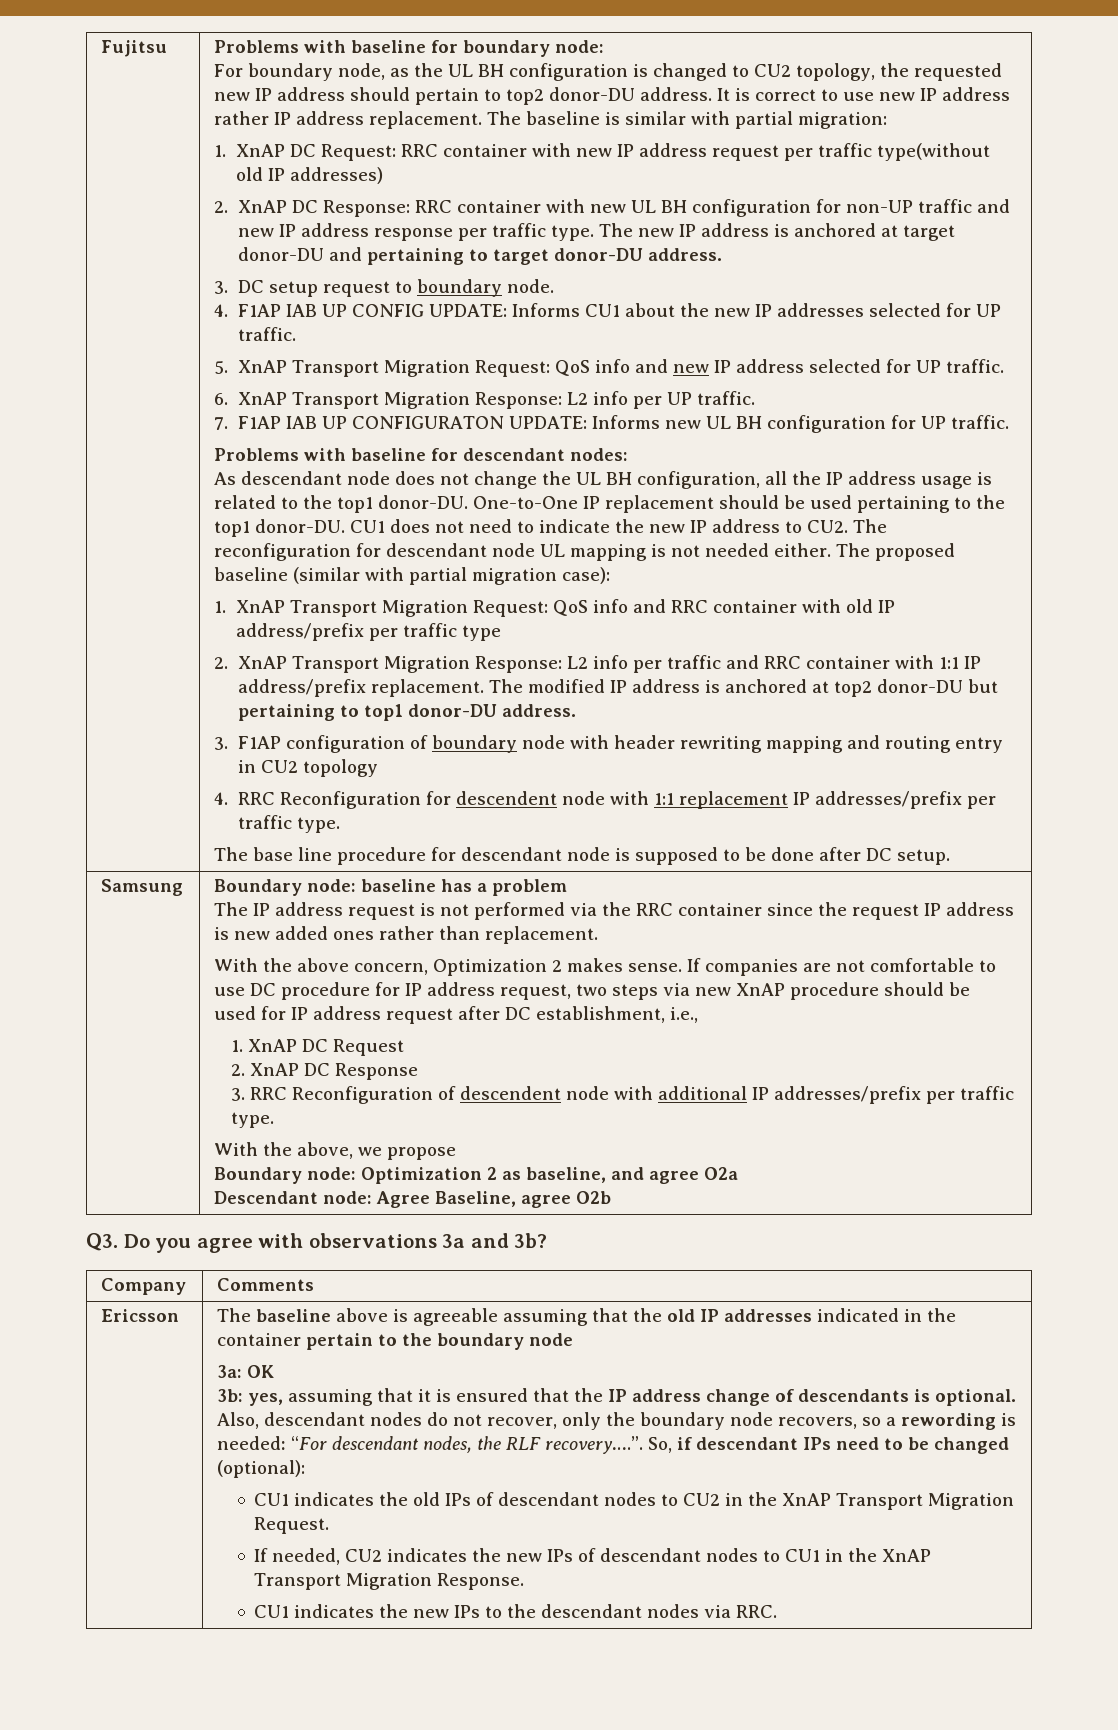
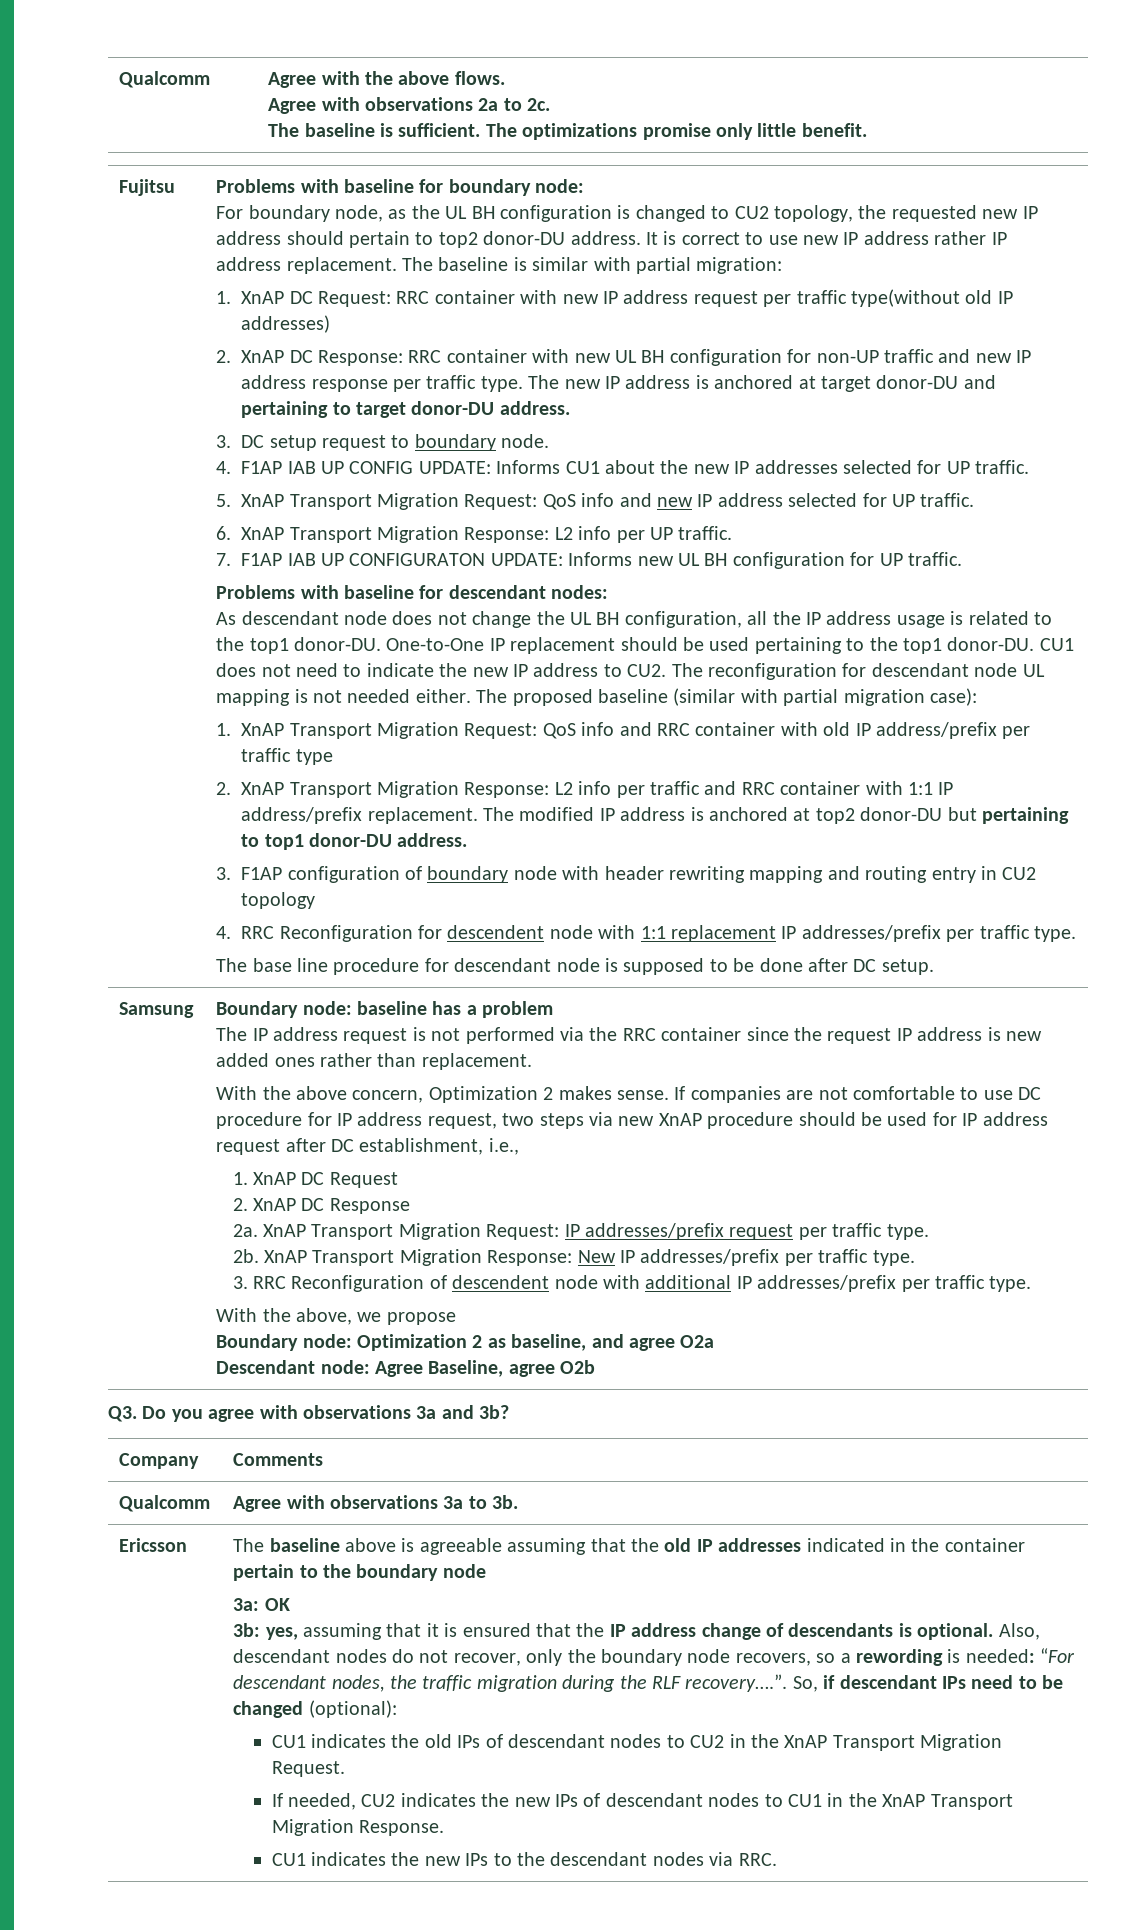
(101, 48) none -> [119,71,211,88] [268,71,505,88] [268,97,551,114] [268,123,867,140] Qualcomm | Agree with the above flows. // Agree with observations 2a to 2c. // The baseline is sufficient. The optimizations promise only little benefit. //
(419, 1071) none -> [232,1223,929,1240] [232,1249,915,1266] // 2a. XnAP Transport Migration Request: IP addresses/prefix request per traffic type. // 2b. XnAP Transport Migration Response: New IP addresses/prefix per traffic type.
(315, 1284) none -> [119,1495,211,1512] [233,1495,519,1512] // Qualcomm | Agree with observations 3a to 3b.
(502, 1443) none -> [422,1675,647,1692] traffic migration during the

